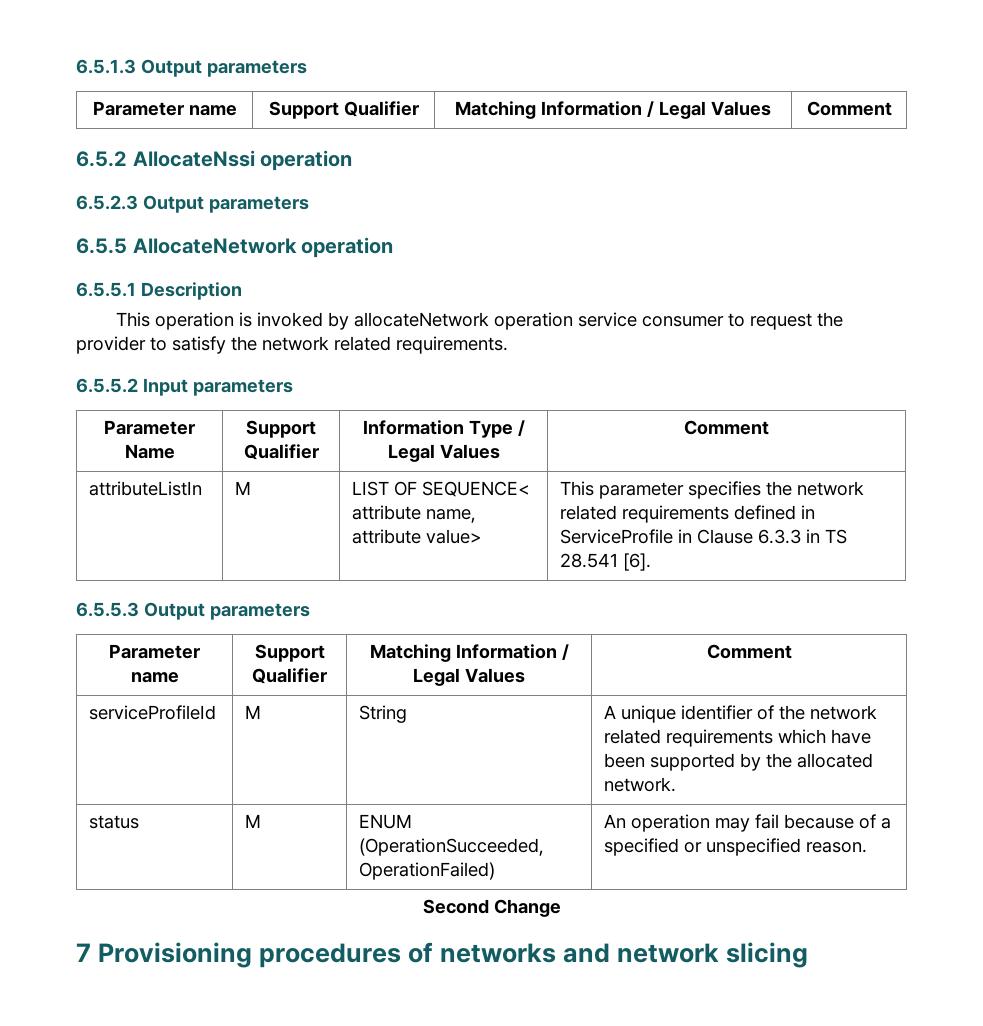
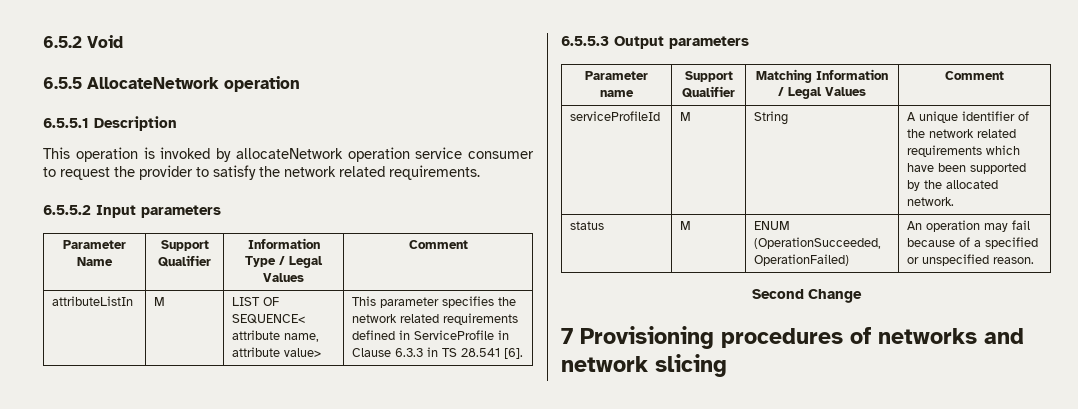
[76,59,307,77] [92,101,237,116] [268,101,419,119] [455,101,771,119] [806,101,892,116] [76,150,353,171] [76,195,309,213] 6.5.1.3 Output parameters // Parameter name | Support Qualifier | Matching Information / Legal Values | Comment // 6.5.2 AllocateNssi operation // 6.5.2.3 Output parameters -> [43,35,123,48] 6.5.2 Void

